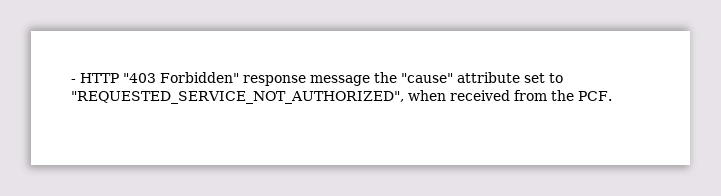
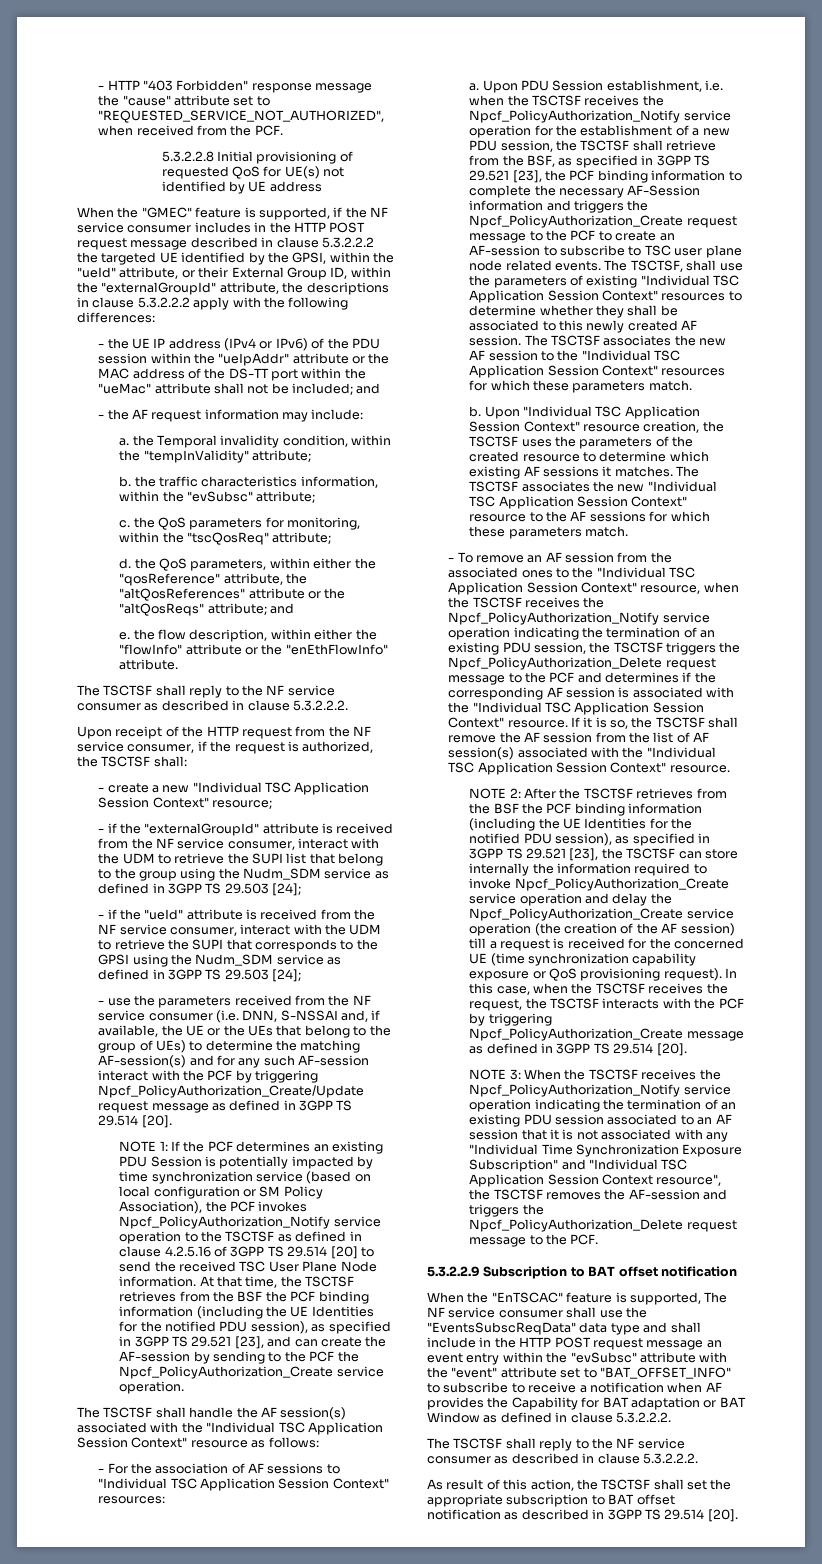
(612, 96) none -> [161,151,353,164] [161,166,345,179] [161,181,322,194] [77,207,388,220] [77,222,366,233] [77,237,374,250] [77,252,394,265] [77,267,391,280] [77,282,389,295] [77,297,349,310] [77,312,155,323] [98,338,380,351] [98,353,390,366] [98,368,366,381] [98,383,381,395] [98,409,364,422] [119,435,392,448] [119,450,312,463] [119,476,378,488] [119,491,316,503] [119,517,361,530] [119,532,332,545] [119,558,376,571] [119,573,308,586] [119,588,346,601] [119,603,295,616] [119,629,377,642] [119,644,388,655] [119,659,179,670] [77,685,335,698] [77,700,348,711] [77,726,371,739] [77,741,374,754] [77,756,187,767] [98,782,370,795] [98,797,272,809] [98,823,394,836] [98,838,380,850] [98,853,384,866] [98,868,389,881] [98,883,302,896] [98,909,376,920] [98,924,382,936] [98,939,378,952] [98,954,342,967] [98,969,302,982] [98,995,371,1008] [98,1010,381,1023] [98,1025,391,1038] [98,1040,361,1053] [98,1055,370,1068] [98,1070,319,1083] [98,1085,365,1098] [98,1100,353,1113] [98,1115,172,1128] [119,1141,383,1154] [119,1156,374,1169] [119,1171,371,1184] [119,1186,323,1199] [119,1201,308,1214] [119,1216,381,1229] [119,1231,362,1244] [119,1246,374,1259] [119,1261,377,1272] [119,1276,355,1288] [119,1291,369,1304] [119,1306,374,1319] [119,1321,391,1334] [119,1336,387,1349] [119,1351,359,1364] [119,1366,384,1379] [119,1381,185,1394] [77,1407,347,1420] [77,1422,383,1435] [77,1437,319,1448] [98,1463,340,1474] [98,1478,389,1491] [98,1496,166,1504] [469,80,724,93] [469,95,664,106] [469,110,731,123] [469,125,730,138] [469,140,717,152] [469,155,710,168] [469,170,742,183] [469,185,701,198] [469,200,649,213] [469,215,737,228] [469,230,675,243] [469,245,742,258] [469,260,743,272] [469,275,740,288] [469,290,742,303] [469,305,678,318] [469,320,698,333] [469,335,727,346] [469,350,681,361] [469,365,726,378] [469,380,692,393] [469,406,700,419] [469,421,724,433] [469,436,694,449] [469,451,709,462] [469,466,700,479] [469,481,717,492] [469,496,688,509] [469,511,710,522] [469,526,629,539] [448,552,672,563] [448,567,696,578] [448,582,739,595] [448,597,605,608] [448,612,710,625] [448,627,716,640] [448,642,741,655] [448,657,716,670] [448,672,716,685] [448,687,735,700] [448,702,704,715] [448,717,739,729] [448,732,710,743] [448,747,716,760] [448,762,730,775] [469,788,727,799] [469,803,703,816] [469,818,693,831] [469,833,711,846] [469,848,738,861] [469,863,707,876] [469,878,729,891] [469,893,672,906] [469,908,734,921] [469,923,735,936] [469,938,744,951] [469,953,697,966] [469,968,738,981] [469,983,728,995] [469,998,744,1011] [469,1013,552,1026] [469,1028,744,1041] [469,1043,687,1056] [469,1069,721,1080] [469,1084,731,1097] [469,1099,737,1112] [469,1114,732,1127] [469,1129,728,1142] [469,1144,743,1157] [469,1159,688,1172] [469,1174,722,1187] [469,1189,728,1200] [469,1204,544,1217] [469,1219,737,1232] [469,1234,599,1247] [427,1266,737,1279] [427,1292,728,1305] [427,1307,647,1318] [427,1322,701,1335] [427,1337,722,1350] [427,1352,728,1365] [427,1367,731,1379] [427,1382,722,1393] [427,1397,746,1410] [427,1412,671,1423] [427,1438,685,1451] [427,1453,698,1464] [427,1479,732,1491] [427,1494,675,1507] [427,1509,738,1522] // 5.3.2.2.8 Initial provisioning of requested QoS for UE(s) not identified by UE address // When the "GMEC" feature is supported, if the NF service consumer includes in the HTTP POST request message described in clause 5.3.2.2.2 the targeted UE identified by the GPSI, within the "ueId" attribute, or their External Group ID, within the "externalGroupId" attribute, the descriptions in clause 5.3.2.2.2 apply with the following differences: // - the UE IP address (IPv4 or IPv6) of the PDU session within the "ueIpAddr" attribute or the MAC address of the DS-TT port within the "ueMac" attribute shall not be included; and // - the AF request information may include: // a. the Temporal invalidity condition, within the "tempInValidity" attribute; // b. the traffic characteristics information, within the "evSubsc" attribute; // c. the QoS parameters for monitoring, within the "tscQosReq" attribute; // d. the QoS parameters, within either the "qosReference" attribute, the "altQosReferences" attribute or the "altQosReqs" attribute; and // e. the flow description, within either the "flowInfo" attribute or the "enEthFlowInfo" attribute. // The TSCTSF shall reply to the NF service consumer as described in clause 5.3.2.2.2. // Upon receipt of the HTTP request from the NF service consumer, if the request is authorized, the TSCTSF shall: // - create a new "Individual TSC Application Session Context" resource; // - if the "externalGroupId" attribute is received from the NF service consumer, interact with the UDM to retrieve the SUPI list that belong to the group using the Nudm_SDM service as defined in 3GPP TS 29.503 [24]; // - if the "ueId" attribute is received from the NF service consumer, interact with the UDM to retrieve the SUPI that corresponds to the GPSI using the Nudm_SDM service as defined in 3GPP TS 29.503 [24]; // - use the parameters received from the NF service consumer (i.e. DNN, S-NSSAI and, if available, the UE or the UEs that belong to the group of UEs) to determine the matching AF-session(s) and for any such AF-session interact with the PCF by triggering Npcf_PolicyAuthorization_Create/Update request message as defined in 3GPP TS 29.514 [20]. // NOTE 1: If the PCF determines an existing PDU Session is potentially impacted by time synchronization service (based on local configuration or SM Policy Association), the PCF invokes Npcf_PolicyAuthorization_Notify service operation to the TSCTSF as defined in clause 4.2.5.16 of 3GPP TS 29.514 [20] to send the received TSC User Plane Node information. At that time, the TSCTSF retrieves from the BSF the PCF binding information (including the UE Identities for the notified PDU session), as specified in 3GPP TS 29.521 [23], and can create the AF-session by sending to the PCF the Npcf_PolicyAuthorization_Create service operation. // The TSCTSF shall handle the AF session(s) associated with the "Individual TSC Application Session Context" resource as follows: // - For the association of AF sessions to "Individual TSC Application Session Context" resources: // a. Upon PDU Session establishment, i.e. when the TSCTSF receives the Npcf_PolicyAuthorization_Notify service operation for the establishment of a new PDU session, the TSCTSF shall retrieve from the BSF, as specified in 3GPP TS 29.521 [23], the PCF binding information to complete the necessary AF-Session information and triggers the Npcf_PolicyAuthorization_Create request message to the PCF to create an AF-session to subscribe to TSC user plane node related events. The TSCTSF, shall use the parameters of existing "Individual TSC Application Session Context" resources to determine whether they shall be associated to this newly created AF session. The TSCTSF associates the new AF session to the "Individual TSC Application Session Context" resources for which these parameters match. // b. Upon "Individual TSC Application Session Context" resource creation, the TSCTSF uses the parameters of the created resource to determine which existing AF sessions it matches. The TSCTSF associates the new "Individual TSC Application Session Context" resource to the AF sessions for which these parameters match. // - To remove an AF session from the associated ones to the "Individual TSC Application Session Context" resource, when the TSCTSF receives the Npcf_PolicyAuthorization_Notify service operation indicating the termination of an existing PDU session, the TSCTSF triggers the Npcf_PolicyAuthorization_Delete request message to the PCF and determines if the corresponding AF session is associated with the "Individual TSC Application Session Context" resource. If it is so, the TSCTSF shall remove the AF session from the list of AF session(s) associated with the "Individual TSC Application Session Context" resource. // NOTE 2: After the TSCTSF retrieves from the BSF the PCF binding information (including the UE Identities for the notified PDU session), as specified in 3GPP TS 29.521 [23], the TSCTSF can store internally the information required to invoke Npcf_PolicyAuthorization_Create service operation and delay the Npcf_PolicyAuthorization_Create service operation (the creation of the AF session) till a request is received for the concerned UE (time synchronization capability exposure or QoS provisioning request). In this case, when the TSCTSF receives the request, the TSCTSF interacts with the PCF by triggering Npcf_PolicyAuthorization_Create message as defined in 3GPP TS 29.514 [20]. // NOTE 3: When the TSCTSF receives the Npcf_PolicyAuthorization_Notify service operation indicating the termination of an existing PDU session associated to an AF session that it is not associated with any "Individual Time Synchronization Exposure Subscription" and "Individual TSC Application Session Context resource", the TSCTSF removes the AF-session and triggers the Npcf_PolicyAuthorization_Delete request message to the PCF. // 5.3.2.2.9 Subscription to BAT offset notification // When the "EnTSCAC" feature is supported, The NF service consumer shall use the "EventsSubscReqData" data type and shall include in the HTTP POST request message an event entry within the "evSubsc" attribute with the "event" attribute set to "BAT_OFFSET_INFO" to subscribe to receive a notification when AF provides the Capability for BAT adaptation or BAT Window as defined in clause 5.3.2.2.2. // The TSCTSF shall reply to the NF service consumer as described in clause 5.3.2.2.2. // As result of this action, the TSCTSF shall set the appropriate subscription to BAT offset notification as described in 3GPP TS 29.514 [20].

